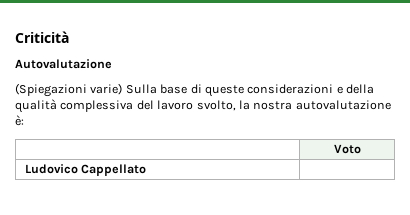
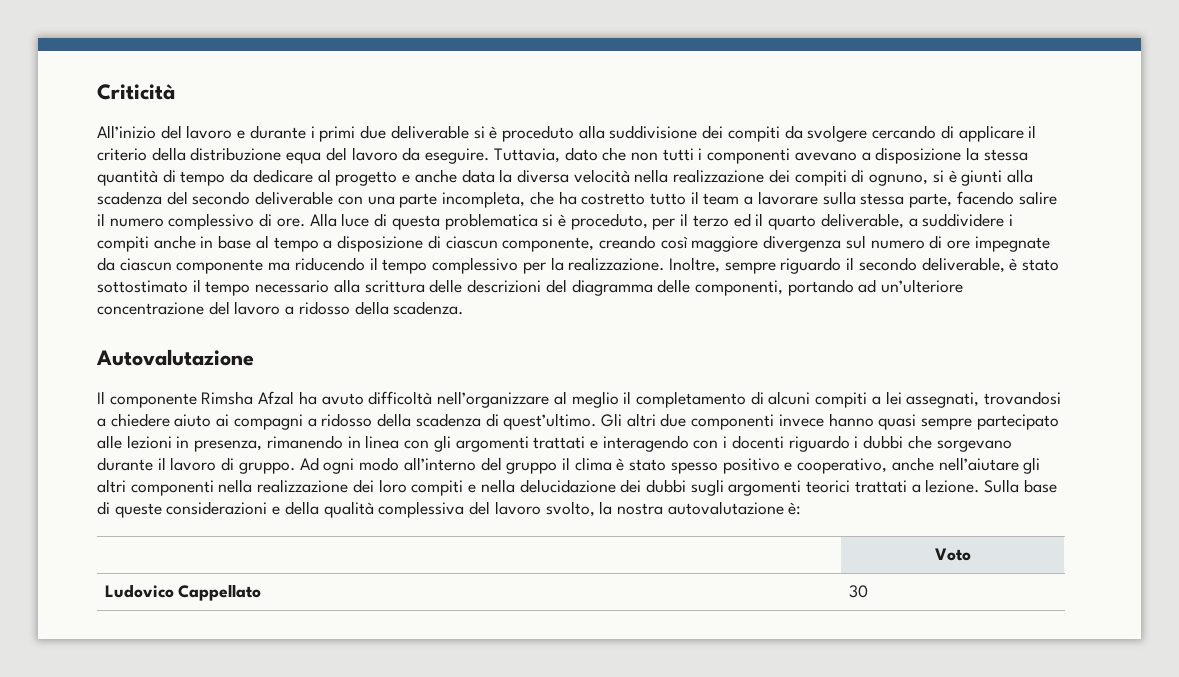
[15,59,112,69] [15,83,123,97] Autovalutazione // (Spiegazioni varie) -> [97,125,1037,142] [97,147,1028,164] [97,169,1033,186] [97,191,1057,208] [97,213,1013,230] [97,235,1050,252] [97,257,1060,274] [97,279,964,296] [97,301,464,315] [96,349,254,366] [97,391,1062,408] [97,413,1059,430] [97,435,1012,452] [97,457,1041,474] [97,479,980,496] All’inizio del lavoro e durante i primi due deliverable si è proceduto alla suddivisione dei compiti da svolgere cercando di applicare il criterio della distribuzione equa del lavoro da eseguire. Tuttavia, dato che non tutti i componenti avevano a disposizione la stessa quantità di tempo da dedicare al progetto e anche data la diversa velocità nella realizzazione dei compiti di ognuno, si è giunti alla scadenza del secondo deliverable con una parte incompleta, che ha costretto tutto il team a lavorare sulla stessa parte, facendo salire il numero complessivo di ore. Alla luce di questa problematica si è proceduto, per il terzo ed il quarto deliverable, a suddividere i compiti anche in base al tempo a disposizione di ciascun componente, creando così maggiore divergenza sul numero di ore impegnate da ciascun componente ma riducendo il tempo complessivo per la realizzazione. Inoltre, sempre riguardo il secondo deliverable, è stato sottostimato il tempo necessario alla scrittura delle descrizioni del diagramma delle componenti, portando ad un’ulteriore concentrazione del lavoro a ridosso della scadenza. // Autovalutazione // Il componente Rimsha Afzal ha avuto difficoltà nell’organizzare al meglio il completamento di alcuni compiti a lei assegnati, trovandosi a chiedere aiuto ai compagni a ridosso della scadenza di quest’ultimo. Gli altri due componenti invece hanno quasi sempre partecipato alle lezioni in presenza, rimanendo in linea con gli argomenti trattati e interagendo con i docenti riguardo i dubbi che sorgevano durante il lavoro di gruppo. Ad ogni modo all’interno del gruppo il clima è stato spesso positivo e cooperativo, anche nell’aiutare gli altri componenti nella realizzazione dei loro compiti e nella delucidazione dei dubbi sugli argomenti teorici trattati a lezione.
(147, 170) none -> [848,585,868,598] 30

